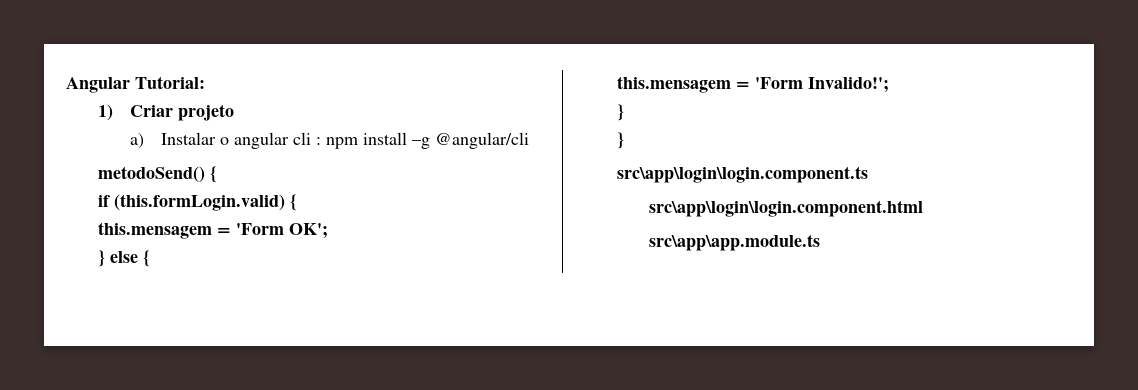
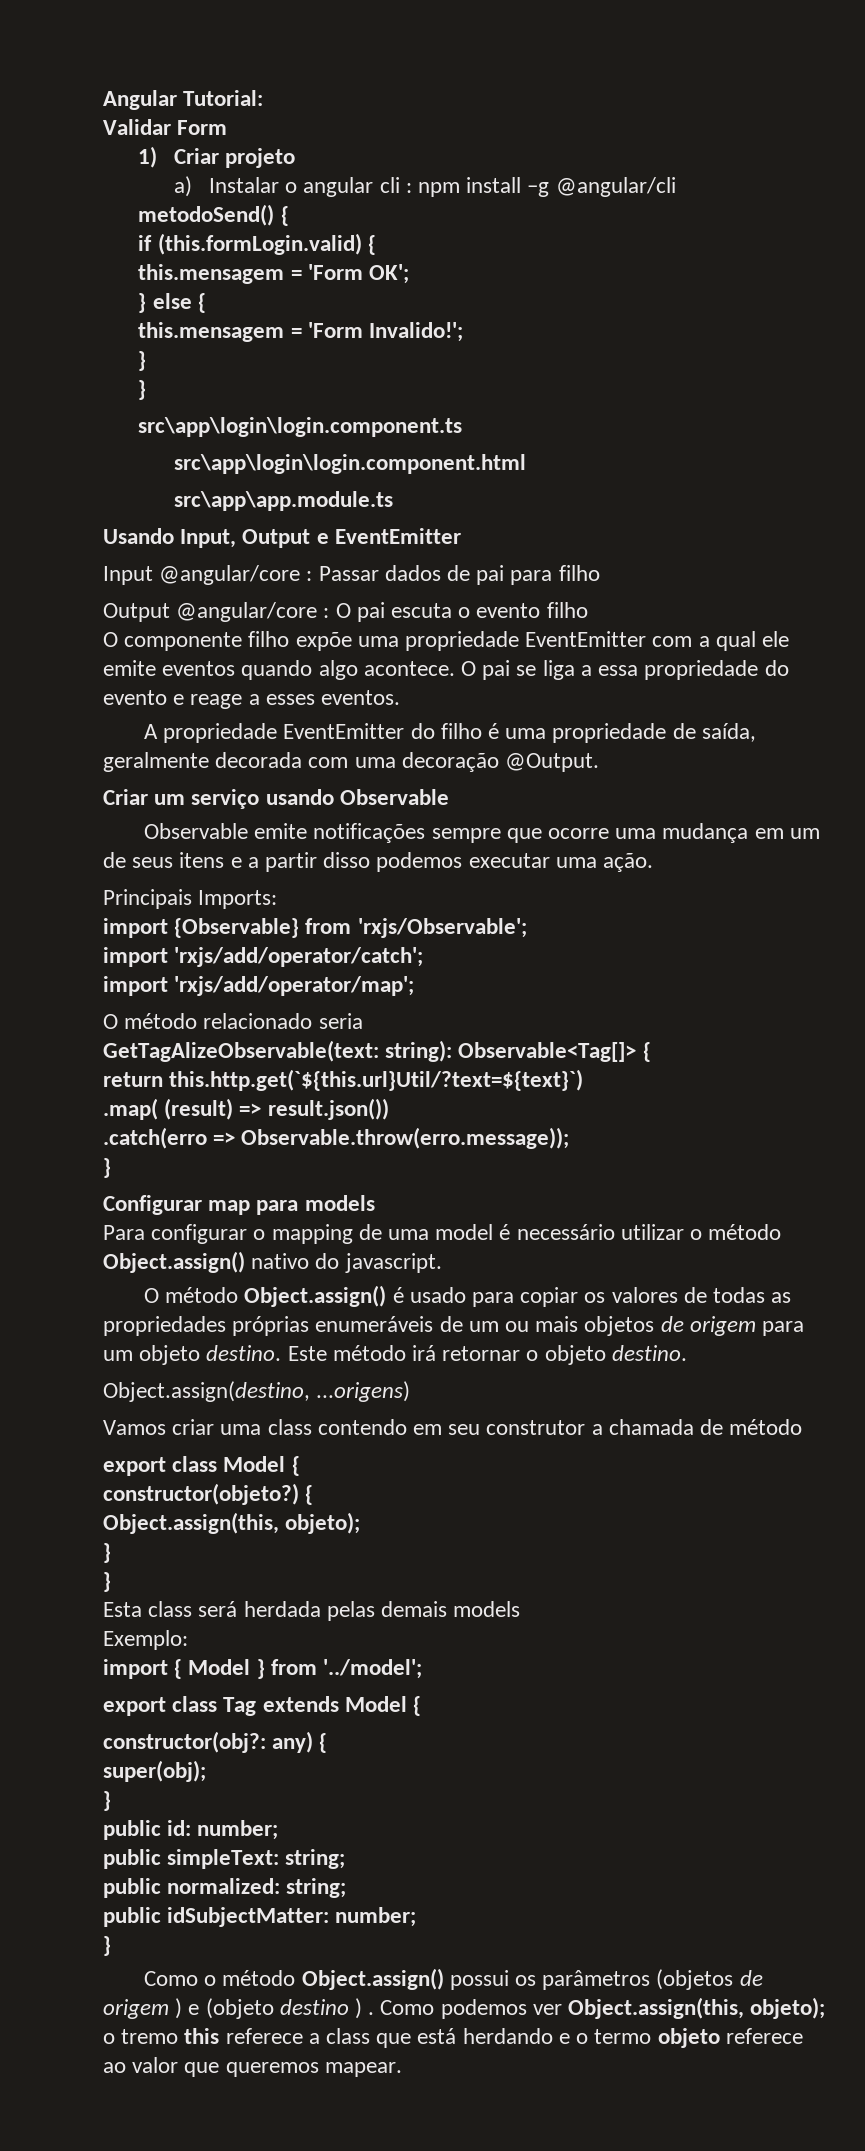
(205, 82) none -> [103,119,228,135] // Validar Form
(820, 242) none -> [103,528,461,548] [103,565,600,585] [103,602,588,622] [103,631,790,651] [103,660,789,680] [103,690,401,709] [144,723,756,743] [103,752,600,772] [103,789,449,809] [144,823,820,843] [103,852,654,872] [103,889,278,909] [103,918,527,938] [103,947,424,967] [103,976,415,996] [103,1013,363,1029] [103,1040,651,1062] [103,1069,584,1091] [103,1098,389,1120] [103,1127,570,1149] [103,1158,111,1178] [103,1195,375,1215] [103,1224,782,1244] [103,1251,442,1273] [144,1285,792,1307] [103,1316,805,1336] [103,1345,687,1365] [103,1381,411,1402] [103,1419,803,1435] [103,1456,300,1476] [103,1483,314,1505] [103,1512,361,1534] [103,1543,111,1563] [103,1572,111,1592] [103,1601,521,1621] [103,1630,188,1650] [103,1659,423,1679] [103,1696,422,1716] [103,1731,328,1753] [103,1760,206,1782] [103,1791,111,1811] [103,1820,279,1840] [103,1849,346,1869] [103,1878,347,1898] [103,1907,417,1927] [103,1936,111,1956] [144,1968,763,1990] [103,1997,826,2019] [103,2028,803,2048] [103,2057,402,2077] // Usando Input, Output e EventEmitter // Input @angular/core : Passar dados de pai para filho // Output @angular/core : O pai escuta o evento filho // O componente filho expõe uma propriedade EventEmitter com a qual ele emite eventos quando algo acontece. O pai se liga a essa propriedade do evento e reage a esses eventos. // A propriedade EventEmitter do filho é uma propriedade de saída, geralmente decorada com uma decoração @Output. // Criar um serviço usando Observable // Observable emite notificações sempre que ocorre uma mudança em um de seus itens e a partir disso podemos executar uma ação. // Principais Imports: // import {Observable} from 'rxjs/Observable'; // import 'rxjs/add/operator/catch'; // import 'rxjs/add/operator/map'; // O método relacionado seria // GetTagAlizeObservable(text: string): Observable<Tag[]> { // return this.http.get(`${this.url}Util/?text=${text}`) // .map( (result) => result.json()) // .catch(erro => Observable.throw(erro.message)); // } // Configurar map para models // Para configurar o mapping de uma model é necessário utilizar o método Object.assign() nativo do javascript. // O método Object.assign() é usado para copiar os valores de todas as propriedades próprias enumeráveis de um ou mais objetos de origem para um objeto destino. Este método irá retornar o objeto destino. // Object.assign(destino, ...origens) // Vamos criar uma class contendo em seu construtor a chamada de método // export class Model { // constructor(objeto?) { // Object.assign(this, objeto); // } // } // Esta class será herdada pelas demais models // Exemplo: // import { Model } from '../model'; // export class Tag extends Model { // constructor(obj?: any) { // super(obj); // } // public id: number; // public simpleText: string; // public normalized: string; // public idSubjectMatter: number; // } // Como o método Object.assign() possui os parâmetros (objetos de origem ) e (objeto destino ) . Como podemos ver Object.assign(this, objeto); o tremo this referece a class que está herdando e o termo objeto referece ao valor que queremos mapear.

